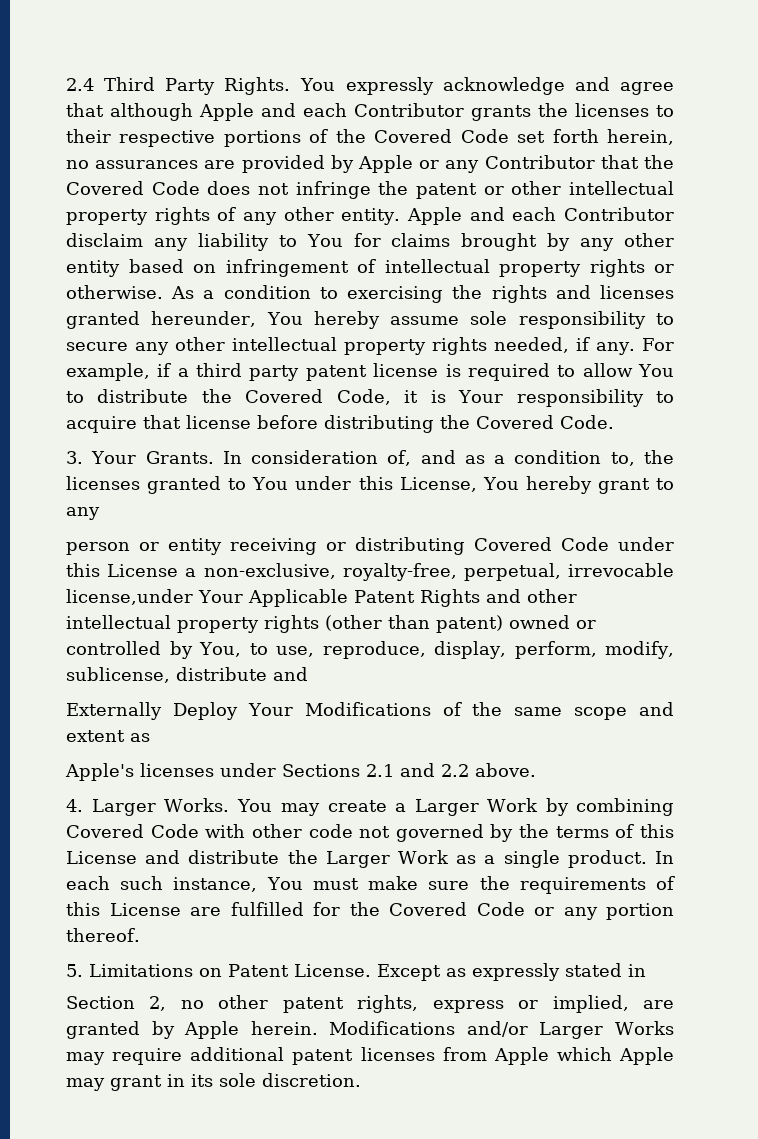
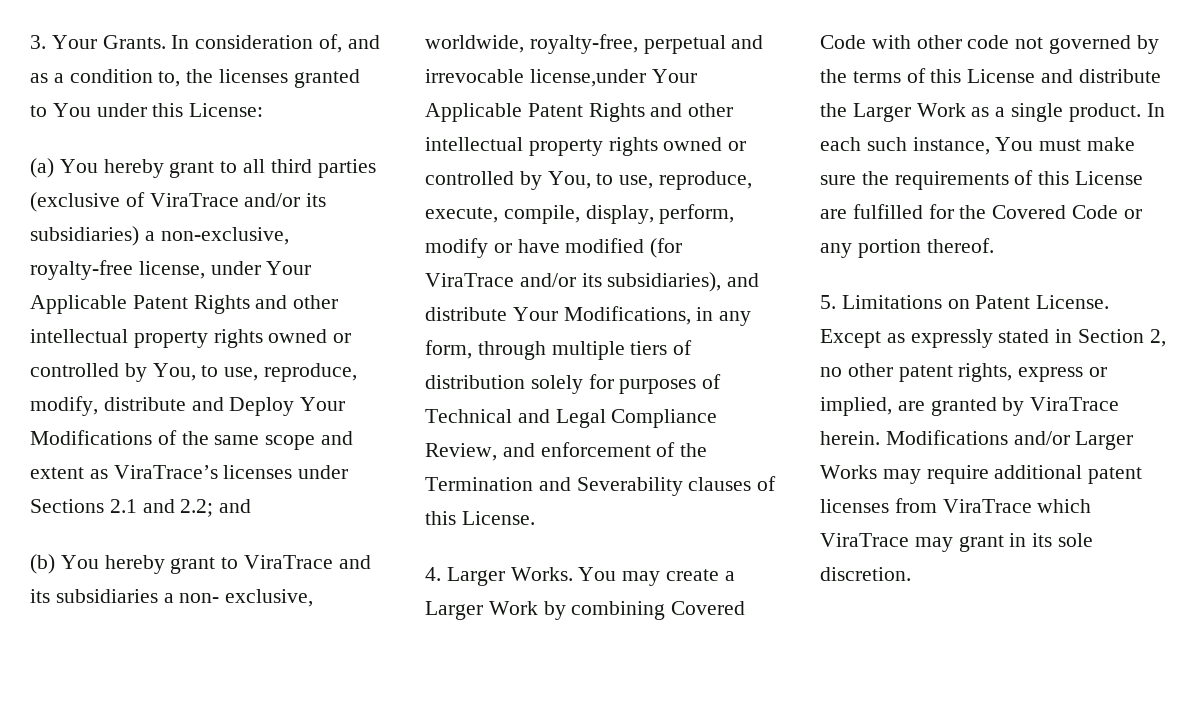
[66,77,674,95] [66,103,674,121] [66,129,675,147] [66,155,674,173] [66,181,674,199] [66,207,675,225] [66,233,674,251] [66,259,674,277] [66,285,674,303] [66,311,674,329] [66,337,675,355] [66,363,675,381] [66,389,674,407] [66,415,614,433] 2.4 Third Party Rights. You expressly acknowledge and agree that although Apple and each Contributor grants the licenses to their respective portions of the Covered Code set forth herein, no assurances are provided by Apple or any Contributor that the Covered Code does not infringe the patent or other intellectual property rights of any other entity. Apple and each Contributor disclaim any liability to You for claims brought by any other entity based on infringement of intellectual property rights or otherwise. As a condition to exercising the rights and licenses granted hereunder, You hereby assume sole responsibility to secure any other intellectual property rights needed, if any. For example, if a third party patent license is required to allow You to distribute the Covered Code, it is Your responsibility to acquire that license before distributing the Covered Code. // -> (30, 42) none
[399,476,674,494] [66,507,100,520] [66,537,674,555] [66,563,561,581] License, You hereby grant to any // person or entity receiving or distributing Covered Code under this License a non-exclusive, royalty-free, perpetual, -> [189,103,264,117] [30,158,376,178] [30,192,327,212] [30,226,289,246] [30,260,312,280] [30,295,339,314] [30,329,352,348] [30,363,358,382] [30,396,346,416] [30,430,354,450] [30,465,349,479] [30,499,252,517] [30,554,371,574] [30,589,314,607] [425,34,764,54] License: // (a) You hereby grant to all third parties (exclusive of ViraTrace and/or its subsidiaries) a non-exclusive, royalty-free license, under Your Applicable Patent Rights and other intellectual property rights owned or controlled by You, to use, reproduce, modify, distribute and Deploy Your Modifications of the same scope and extent as ViraTrace’s licenses under Sections 2.1 and 2.2; and // (b) You hereby grant to ViraTrace and its subsidiaries a non- exclusive, worldwide, royalty-free, perpetual and
[325,615,596,633] [66,641,675,659] [66,667,308,683] [66,702,674,720] [66,730,150,742] [65,763,536,781] (other than patent) owned or controlled by You, to use, reproduce, display, perform, modify, sublicense, distribute and // Externally Deploy Your Modifications of the same scope and extent as // Apple's licenses under Sections 2.1 and 2.2 above. -> [663,137,747,151] [425,171,753,190] [425,204,735,224] [425,238,683,258] [425,272,760,292] [425,306,752,326] [425,340,693,360] [425,374,722,394] [425,409,718,428] [425,442,708,461] [425,476,777,496] [425,511,535,525] owned or controlled by You, to use, reproduce, execute, compile, display, perform, modify or have modified (for ViraTrace and/or its subsidiaries), and distribute Your Modifications, in any form, through multiple tiers of distribution solely for purposes of Technical and Legal Compliance Review, and enforcement of the Termination and Severability clauses of this License.
(646, 970) // -> (1073, 336) none
[184,1021,240,1039] Apple -> [1030,397,1120,411] ViraTrace
[493,1047,674,1065] Apple which Apple -> [942,499,1092,513] [820,533,909,547] ViraTrace which ViraTrace

